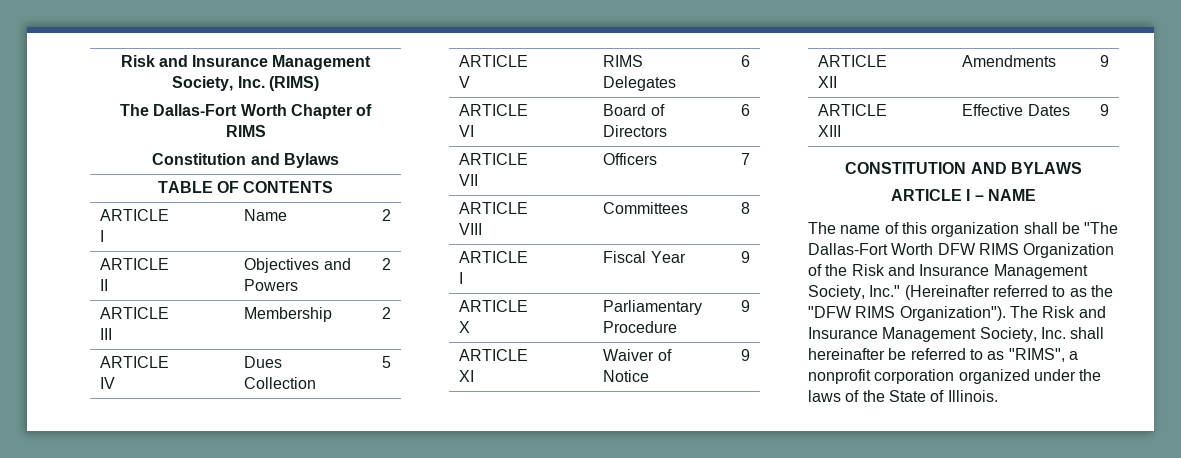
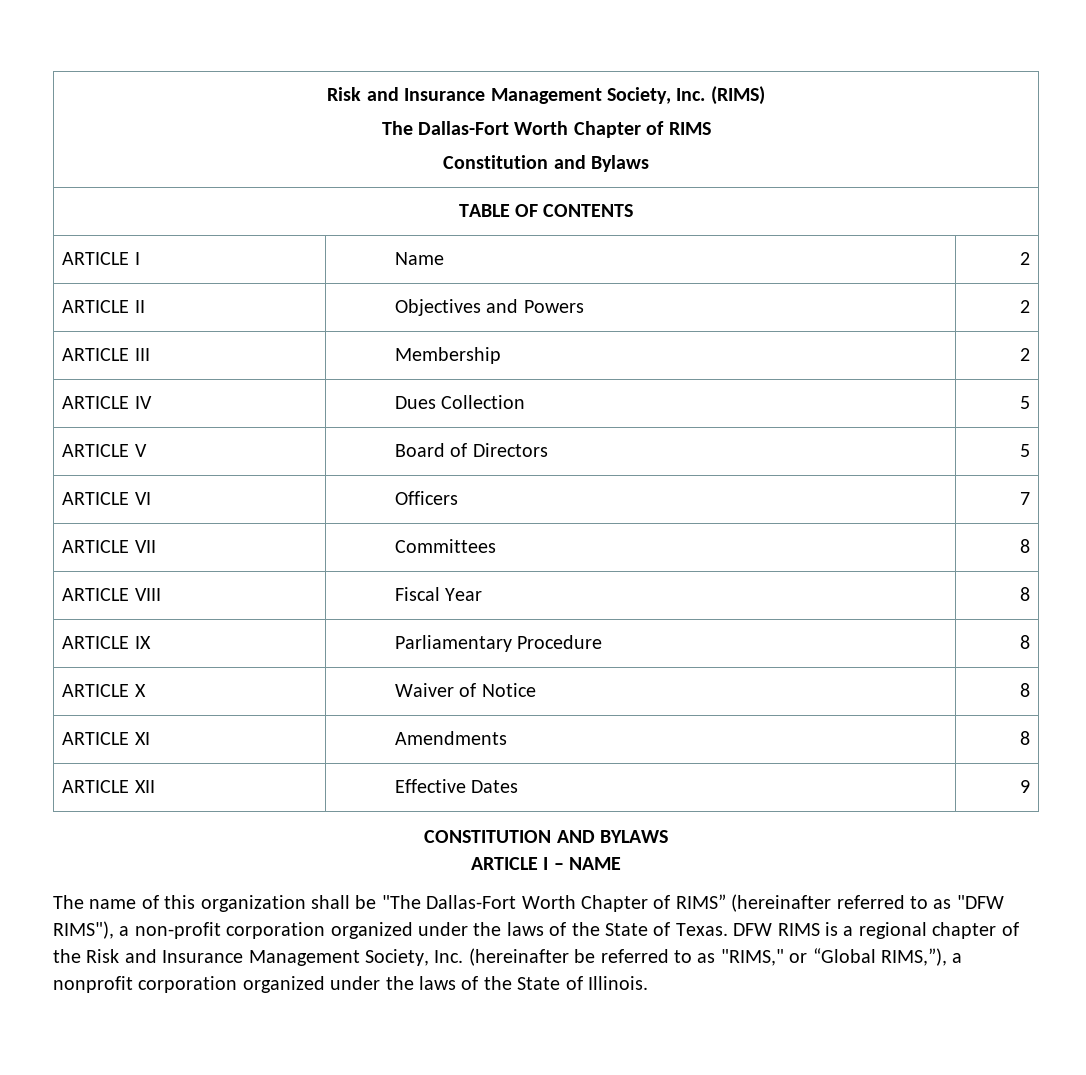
[603,55,644,67] [603,76,677,91] [740,55,750,67] [459,104,529,116] [459,125,475,137] | RIMS Delegates | 6 // ARTICLE VI -> (147, 450) none
[740,104,750,116] [459,153,529,165] [459,174,479,186] 6 // ARTICLE VII -> [1019,444,1030,457] [62,492,151,505] 5 // ARTICLE VI
[459,223,483,235] VIII -> [134,540,156,553] VII
[459,272,464,284] I -> [134,588,161,601] VIII
[740,251,750,263] [459,300,529,312] [459,321,471,333] 9 // ARTICLE X -> [1019,587,1030,601] [62,636,151,649] 8 // ARTICLE IX
[740,300,750,312] [459,349,529,361] [459,370,475,382] 9 // ARTICLE XI -> [1019,635,1030,649] [62,684,146,697] 8 // ARTICLE X
[740,349,750,361] [818,55,888,67] [818,76,838,88] [962,55,1057,67] [1099,55,1109,67] [818,104,888,116] [818,125,842,137] 9 // ARTICLE XII | Amendments | 9 // ARTICLE XIII -> [1019,683,1030,697] [62,732,150,745] [394,731,507,745] [1019,731,1030,745] [62,780,155,793] 8 // ARTICLE XI | Amendments | 8 // ARTICLE XII
[937,243,1115,258] DFW RIMS Organization -> [580,894,1004,912] [53,921,997,939] Chapter of RIMS” (hereinafter referred to as "DFW RIMS"), a non-profit corporation organized under the laws of the State of Texas. DFW RIMS is a regional chapter
[869,285,1113,300] [808,306,1106,321] [808,327,1105,342] [808,348,1065,362] Inc." (Hereinafter referred to as the "DFW RIMS Organization"). The Risk and Insurance Management Society, Inc. shall hereinafter be referred to as "RIMS", -> [434,948,947,966] Inc. (hereinafter be referred to as "RIMS," or “Global RIMS,”),

